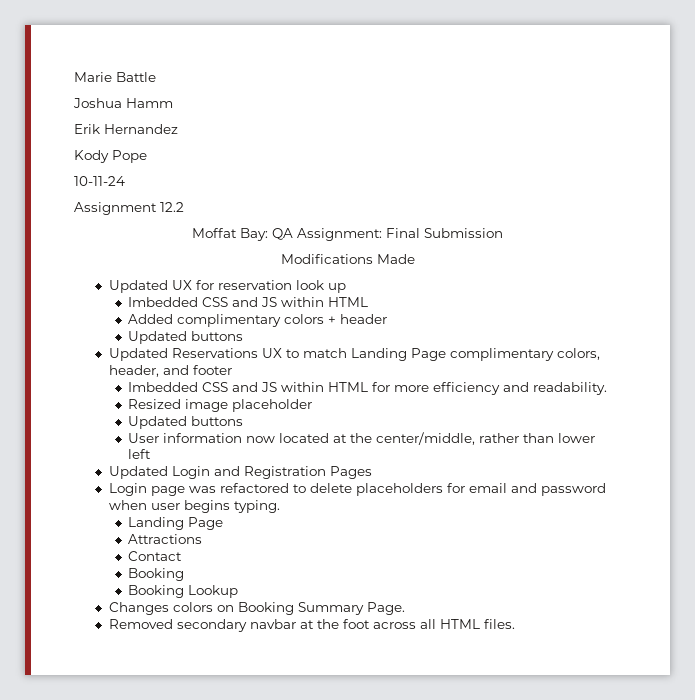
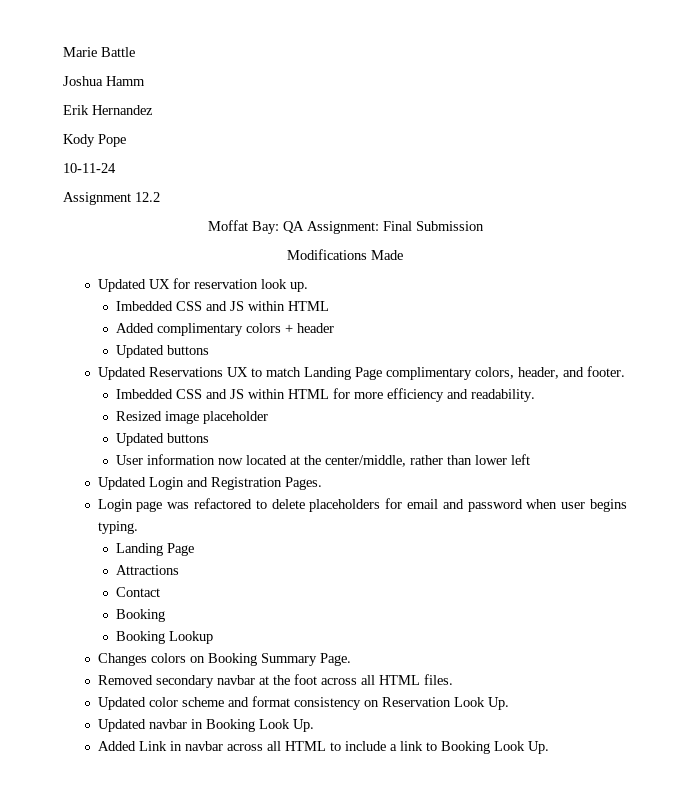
[327,283,346,293] up -> [289,282,308,292] up.
[192,365,232,375] footer -> [586,366,625,377] footer.
[329,466,372,479] Pages -> [284,477,322,490] Pages.
(515, 624) none -> [97,696,509,710] [97,719,314,732] [97,741,549,754] // Updated color scheme and format consistency on Reservation Look Up. // Updated navbar in Booking Look Up. // Added Link in navbar across all HTML to include a link to Booking Look Up.

